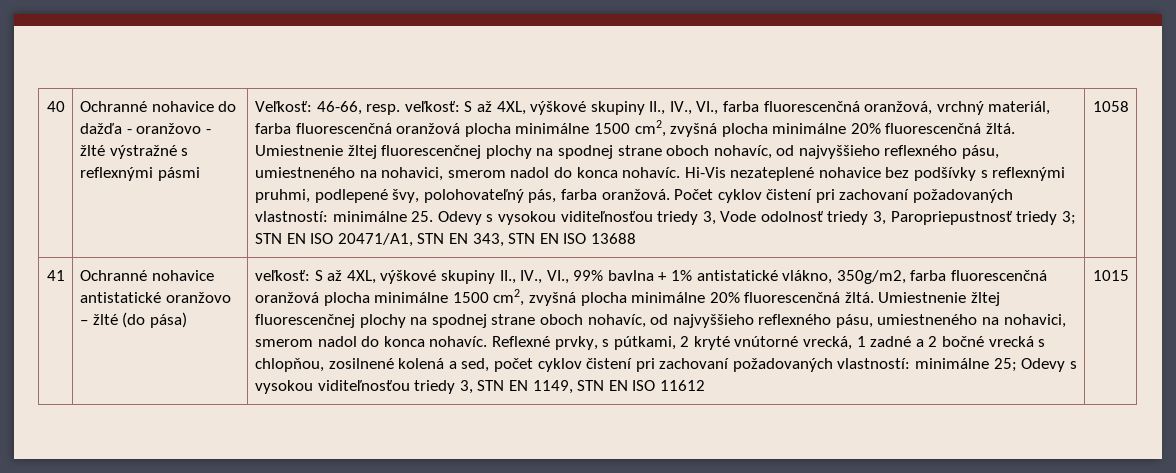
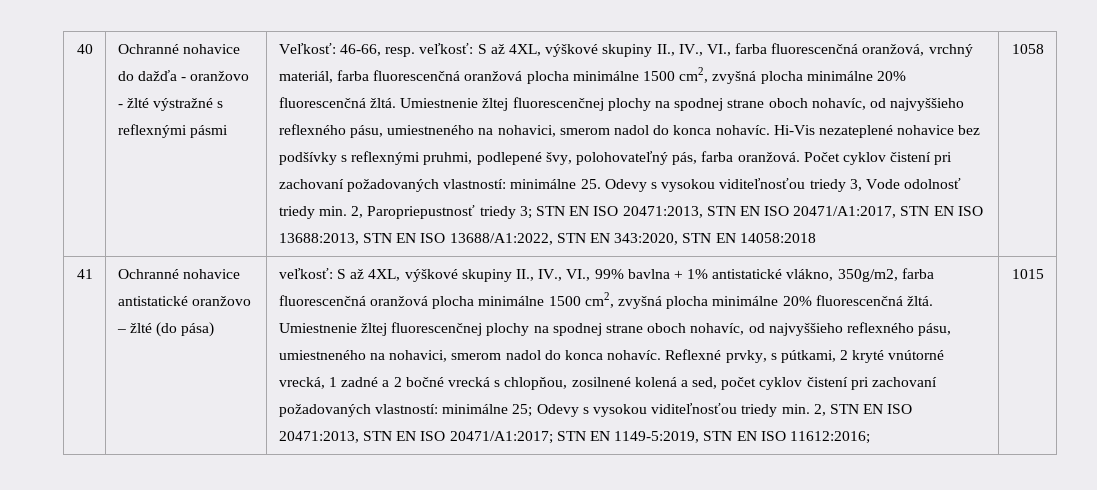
[873,211,887,225] 3, -> [319,206,364,218] min. 2,
[337,233,636,247] 20471/A1, STN EN 343, STN EN ISO 13688 -> [622,206,983,218] [278,233,816,245] 20471:2013, STN EN ISO 20471/A1:2017, STN EN ISO 13688:2013, STN EN ISO 13688/A1:2022, STN EN 343:2020, STN EN 14058:2018
[459,380,705,394] 3, STN EN 1149, STN EN ISO 11612 -> [781,404,913,416] [278,431,870,444] min. 2, STN EN ISO 20471:2013, STN EN ISO 20471/A1:2017; STN EN 1149-5:2019, STN EN ISO 11612:2016;

